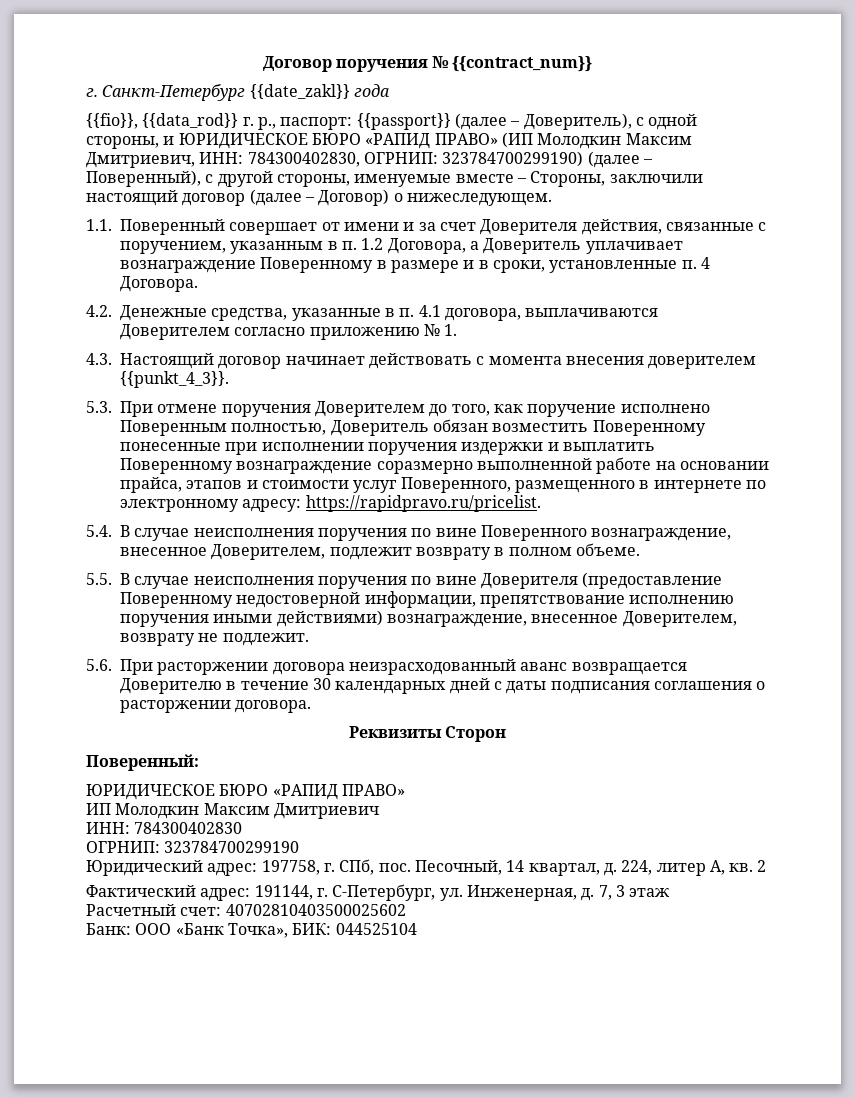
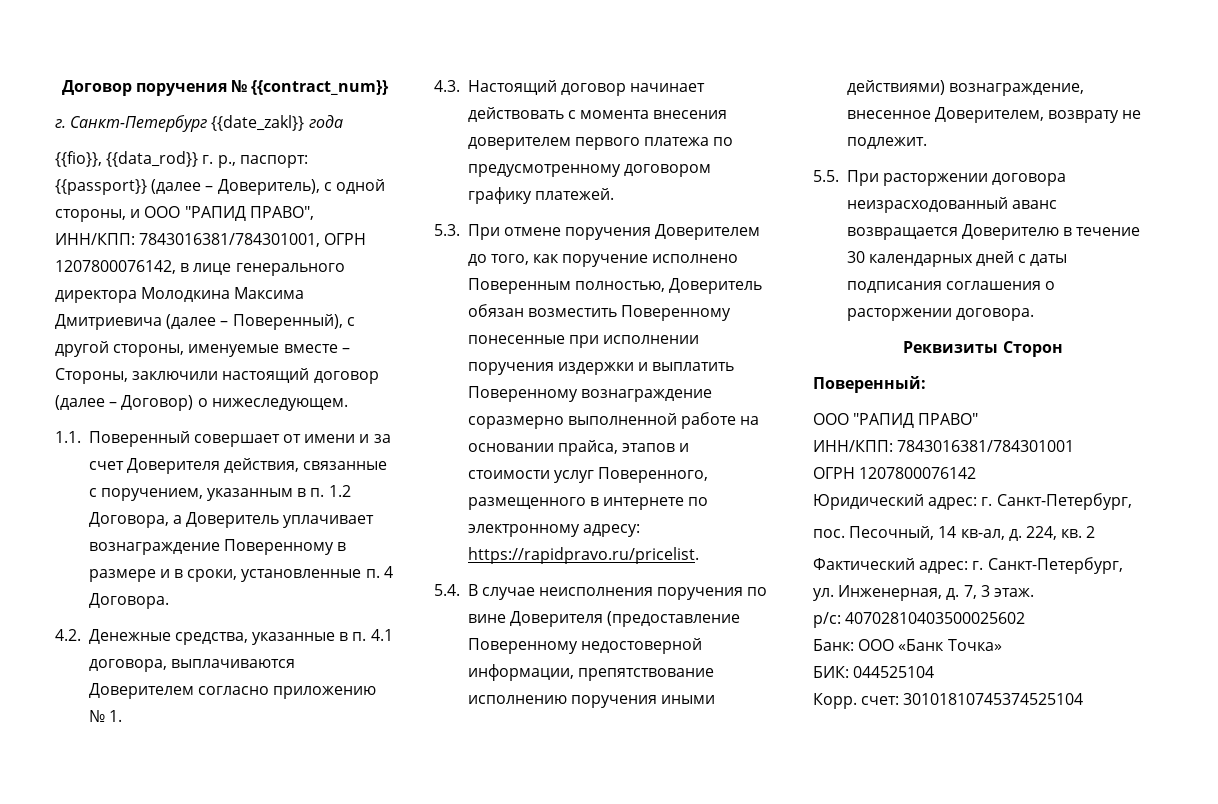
[178,132,692,149] [86,151,584,168] ЮРИДИЧЕСКОЕ БЮРО «РАПИД ПРАВО» (ИП Молодкин Максим Дмитриевич, ИНН: 784300402830, ОГРНИП: 323784700299190) -> [144,206,314,221] [55,233,367,247] [55,260,345,276] [55,287,305,303] [55,314,162,330] ООО "РАПИД ПРАВО", ИНН/КПП: 7843016381/784301001, ОГРН 1207800076142, в лице генерального директора Молодкина Максима Дмитриевича
[120,371,229,388] {{punkt_4_3}}. -> [574,137,734,150] [467,164,711,177] [467,187,614,204] первого платежа по предусмотренному договором графику платежей.
[480,525,732,541] [120,543,640,560] [86,573,477,589] Поверенного вознаграждение, внесенное Доверителем, подлежит возврату в полном объеме. // 5.5. В случае неисполнения поручения по вине -> (506, 618) none
[86,659,112,671] 5.6. -> [813,170,839,182] 5.5.
[86,784,405,800] [86,803,379,819] [86,822,243,834] [86,841,300,853] ЮРИДИЧЕСКОЕ БЮРО «РАПИД ПРАВО» // ИП Молодкин Максим Дмитриевич // ИНН: 784300402830 // ОГРНИП: 323784700299190 -> [813,413,979,428] [813,440,1075,452] [813,467,977,479] ООО "РАПИД ПРАВО" // ИНН/КПП: 7843016381/784301001 // ОГРН 1207800076142
[261,859,375,875] 197758, г. СПб, -> [981,493,1132,510] г. Санкт-Петербург, //
[528,863,600,876] квартал, -> [960,529,1005,540] кв-ал,
[656,860,725,876] литер А, -> (1057, 533) none
[254,884,436,901] 191144, г. С-Петербург, -> [972,557,1123,574] г. Санкт-Петербург, //
[629,888,671,897] [86,904,222,916] этаж // Расчетный счет: -> [993,588,1034,597] [813,612,841,628] этаж. // р/с:
[227,923,288,938] Точка», -> [947,639,1002,651] Точка» //
(417, 929) none -> [813,693,1084,709] // Корр. счет: 30101810745374525104

